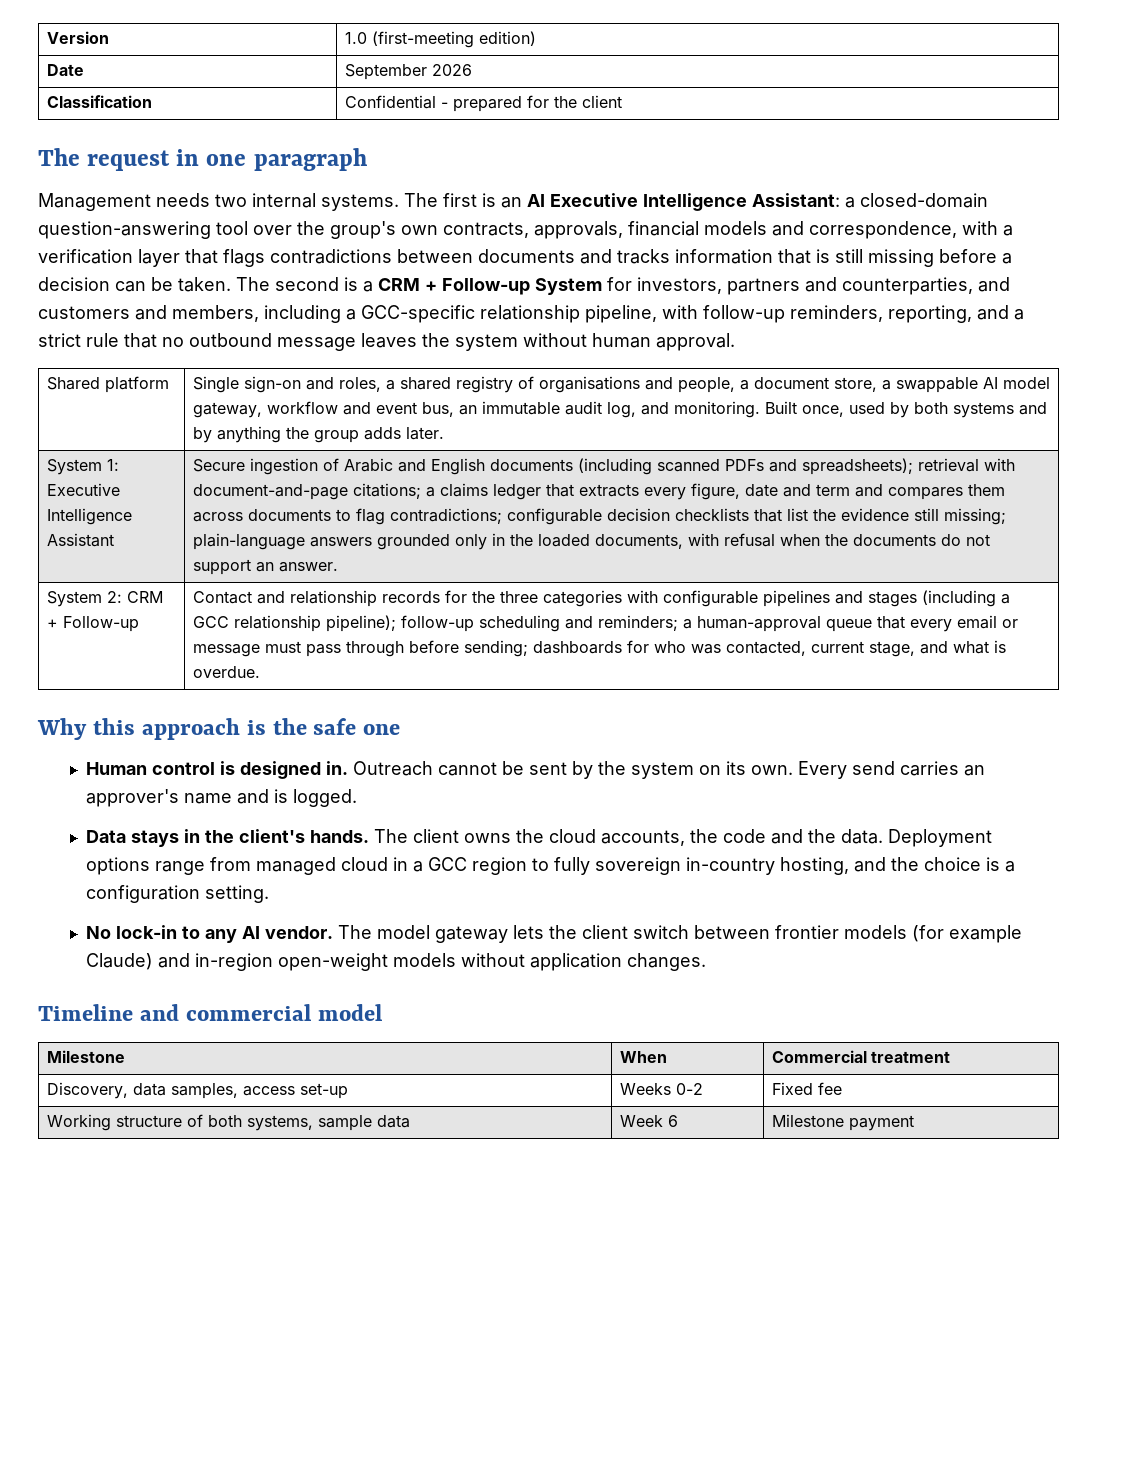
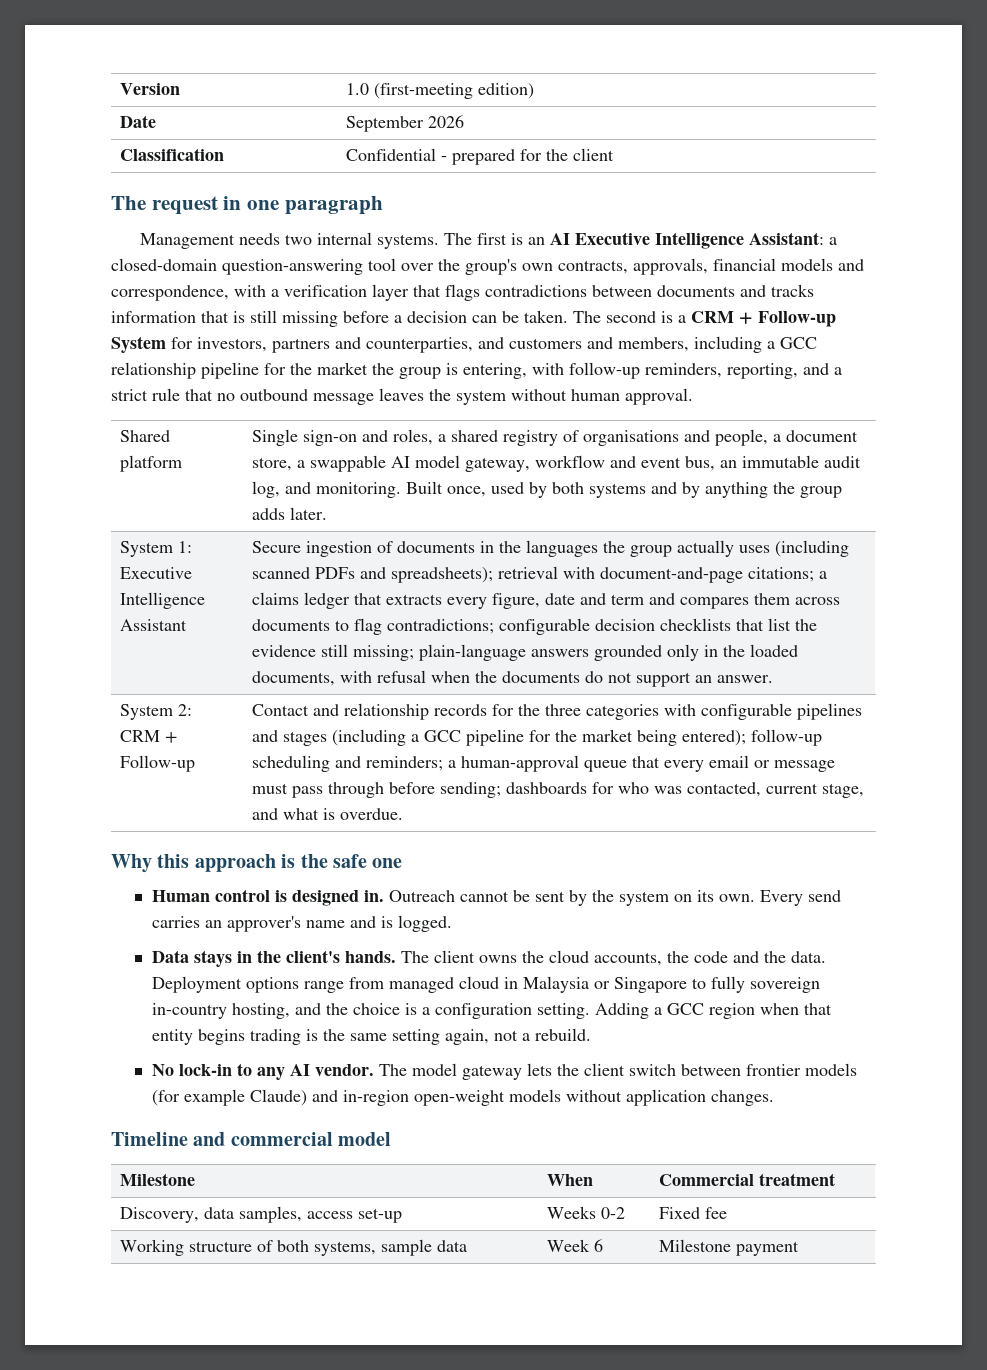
[361,305,657,323] GCC-specific relationship pipeline, -> [780,337,817,349] [111,362,527,379] GCC relationship pipeline for the market the group is entering,
[343,458,573,475] Arabic and English documents -> [397,540,771,557] documents in the languages the group actually uses
[233,615,396,632] relationship pipeline); -> [466,729,747,746] pipeline for the market being entered);
[412,857,527,875] a GCC region -> [522,976,687,993] Malaysia or Singapore
(269, 894) none -> [594,1003,832,1019] [151,1028,591,1045] Adding a GCC region when that entity begins trading is the same setting again, not a rebuild.

